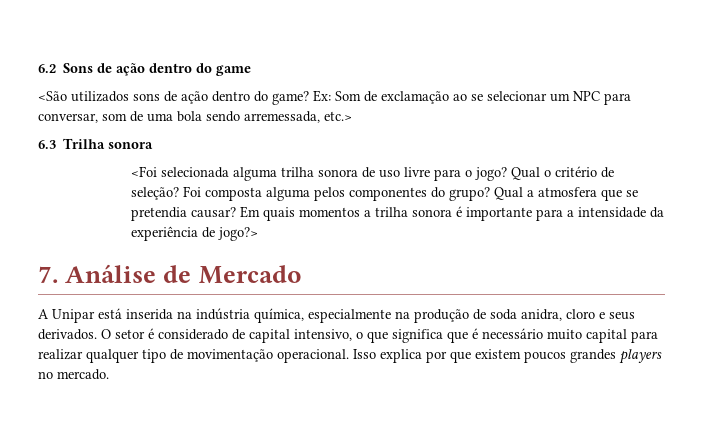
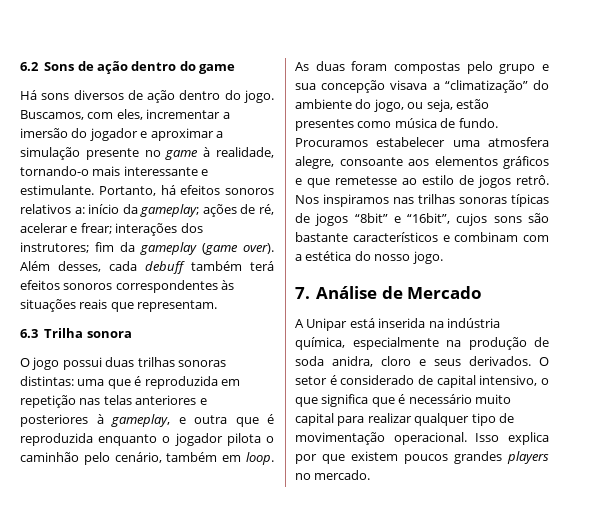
[38,90,631,105] [38,111,352,123] [38,138,154,149] [131,166,615,181] [131,186,639,201] [131,206,665,221] [131,226,259,241] <São utilizados sons de ação dentro do game? Ex: Som de exclamação ao se selecionar um NPC para conversar, som de uma bola sendo arremessada, etc.> // 6.3 Trilha sonora // <Foi selecionada alguma trilha sonora de uso livre para o jogo? Qual o critério de seleção? Foi composta alguma pelos componentes do grupo? Qual a atmosfera que se pretendia causar? Em quais momentos a trilha sonora é importante para a intensidade da experiência de jogo?> -> [20,90,274,103] [20,109,230,120] [20,128,223,141] [20,147,274,160] [20,166,209,176] [20,185,274,196] [20,204,274,217] [20,223,203,236] [20,242,274,255] [20,261,274,274] [20,280,235,293] [20,299,218,312] [20,328,132,338] [20,357,226,370] [20,376,240,389] [20,395,207,408] [20,414,274,427] [20,433,274,446] [20,452,274,465] [295,61,549,74] [295,80,549,93] [295,99,489,112] [295,118,498,131] [295,137,549,147] [295,156,549,169] [295,175,549,188] [295,194,549,207] [295,213,549,226] [295,232,549,242] [295,251,443,264] Há sons diversos de ação dentro do jogo. Buscamos, com eles, incrementar a imersão do jogador e aproximar a simulação presente no game à realidade, tornando-o mais interessante e estimulante. Portanto, há efeitos sonoros relativos a: início da gameplay; ações de ré, acelerar e frear; interações dos instrutores; fim da gameplay (game over). Além desses, cada debuff também terá efeitos sonoros correspondentes às situações reais que representam. // 6.3 Trilha sonora // O jogo possui duas trilhas sonoras distintas: uma que é reproduzida em repetição nas telas anteriores e posteriores à gameplay, e outra que é reproduzida enquanto o jogador pilota o caminhão pelo cenário, também em loop. As duas foram compostas pelo grupo e sua concepção visava a “climatização” do ambiente do jogo, ou seja, estão presentes como música de fundo. Procuramos estabelecer uma atmosfera alegre, consoante aos elementos gráficos e que remetesse ao estilo de jogos retrô. Nos inspiramos nas trilhas sonoras típicas de jogos “8bit” e “16bit”, cujos sons são bastante característicos e combinam com a estética do nosso jogo.

